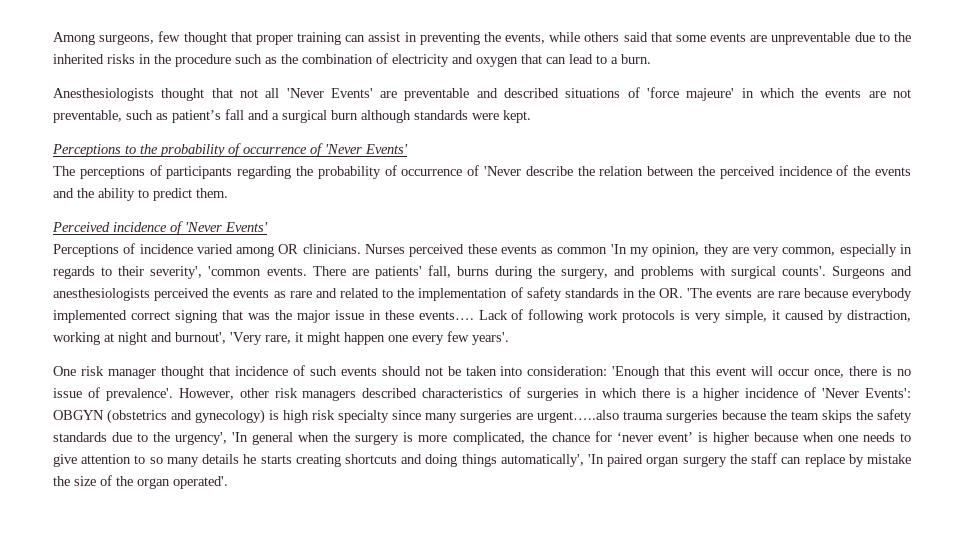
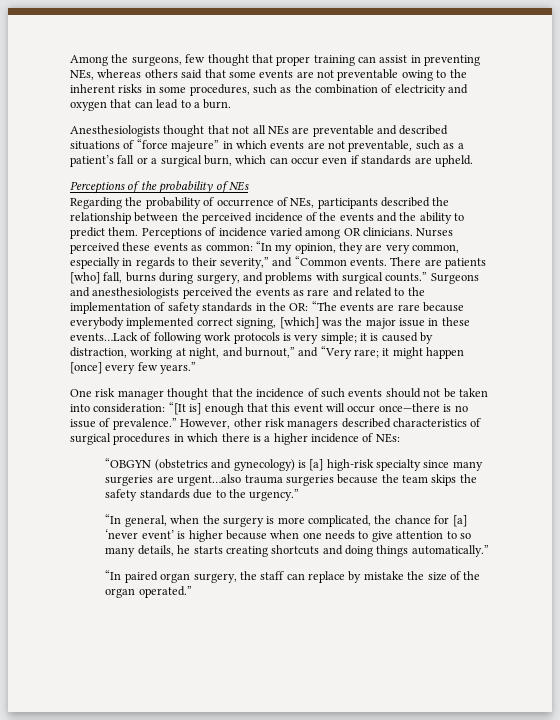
(95, 38) none -> [111,54,129,63] the
[483,32,581,44] the events, while -> [70,69,142,80] NEs, whereas
[771,32,911,45] [53,54,104,64] unpreventable due to the inherited -> [317,69,467,81] [70,84,115,93] not preventable owing to the inherent
[154,54,231,67] the procedure -> [159,84,250,96] some procedures,
[286,88,373,98] 'Never Events' -> [267,125,289,135] NEs
[646,87,819,101] 'force majeure' in which the -> [136,139,267,152] “force majeure” in which
(168, 116) none -> [457,143,464,149] a
[248,110,269,120] and -> [136,157,148,164] or
[331,110,531,123] [52,143,408,157] [53,165,644,179] burn although standards were kept. // Perceptions to the probability of occurrence of 'Never Events' // The perceptions of participants regarding the probability of occurrence of 'Never describe the relation -> [203,155,473,167] [70,181,249,194] [70,197,450,209] [70,212,131,224] burn, which can occur even if standards are upheld. // Perceptions of the probability of NEs // Regarding the probability of occurrence of NEs, participants described the relationship
[52,221,268,235] // Perceived incidence of 'Never Events' // -> (139, 231) none
[557,244,627,254] common 'In -> [205,241,272,251] common: “In
[150,266,262,279] severity', 'common -> [219,256,347,269] severity,” and “Common
[374,266,422,279] patients' -> [445,258,487,269] [70,272,100,284] patients [who]
[538,266,556,276] the -> (194, 278) none
[781,266,826,276] counts'. -> [385,272,428,282] counts.”
[659,288,713,298] OR. 'The -> [289,301,337,311] OR: “The
[174,310,243,323] signing that -> [236,317,319,329] signing, [which]
[418,310,508,320] events…. Lack -> [70,332,138,341] events…Lack
[725,310,781,323] simple, it -> [320,332,379,344] simple; it is
[118,332,291,345] night and burnout', 'Very rare, -> [189,346,379,359] night, and burnout,” and “Very rare;
[388,335,408,342] one -> [70,362,102,374] [once]
[472,332,509,345] years'. -> [160,362,197,374] years.”
(230, 371) none -> [235,388,253,397] the
[612,366,661,379] 'Enough -> [168,402,244,415] “[It is] enough
[814,366,878,378] once, there -> [378,403,440,412] once—there
[105,388,173,401] prevalence'. -> [112,418,177,430] prevalence.”
[526,388,579,401] surgeries -> [70,433,171,445] surgical procedures
[822,388,911,398] [53,410,104,420] 'Never Events': OBGYN -> [375,433,400,443] [105,458,152,468] NEs: // “OBGYN
[283,410,335,423] high risk -> [309,459,374,471] [a] high-risk
[537,410,619,423] urgent…..also -> [177,474,242,486] urgent…also
[175,432,294,445] urgency', 'In general -> [249,489,300,501] [105,514,167,527] urgency.” // “In general,
(612, 436) none -> [452,515,467,527] [a]
[202,454,240,464] details -> [137,545,174,556] details,
[500,454,605,467] automatically', 'In -> [411,545,489,557] [105,570,122,580] automatically.” // “In
[682,456,727,467] surgery -> [193,573,237,583] surgery,
[173,476,228,489] operated'. -> [138,586,192,598] operated.”

